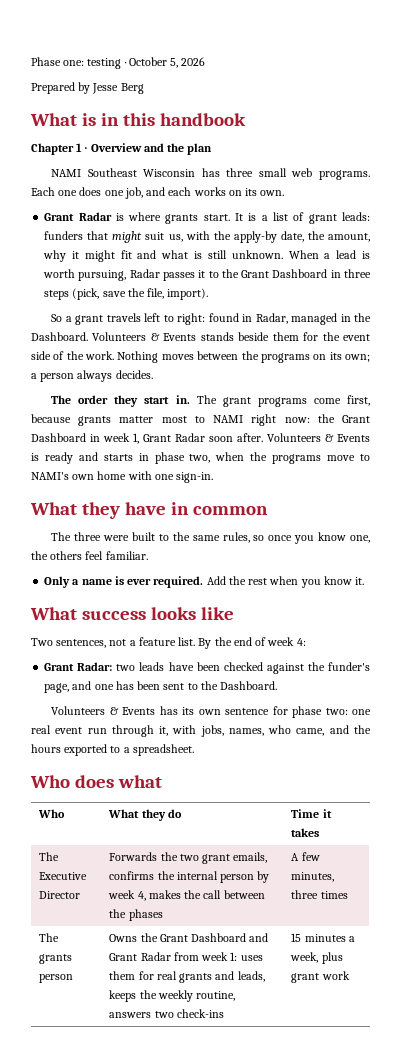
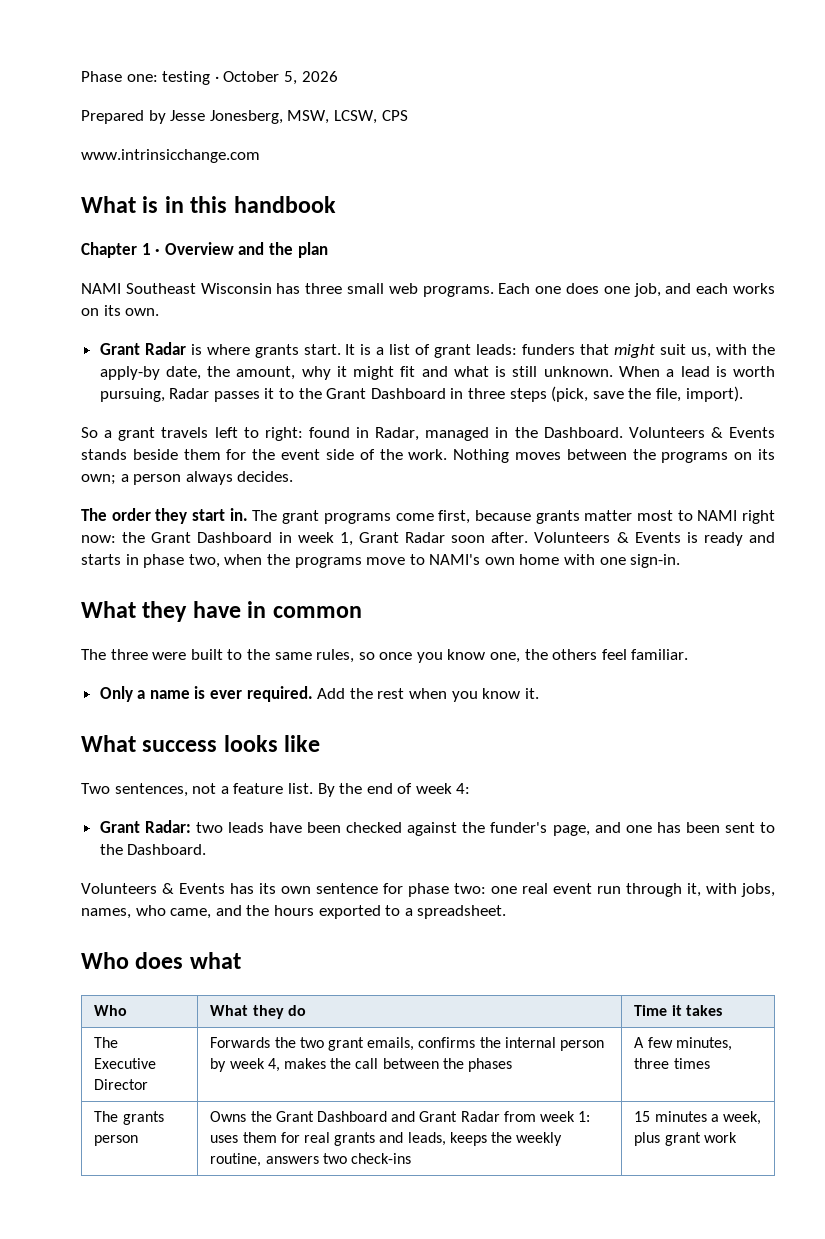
[120,83,144,94] Berg -> [209,110,408,124] [81,149,260,163] Jonesberg, MSW, LCSW, CPS // www.intrinsicchange.com

